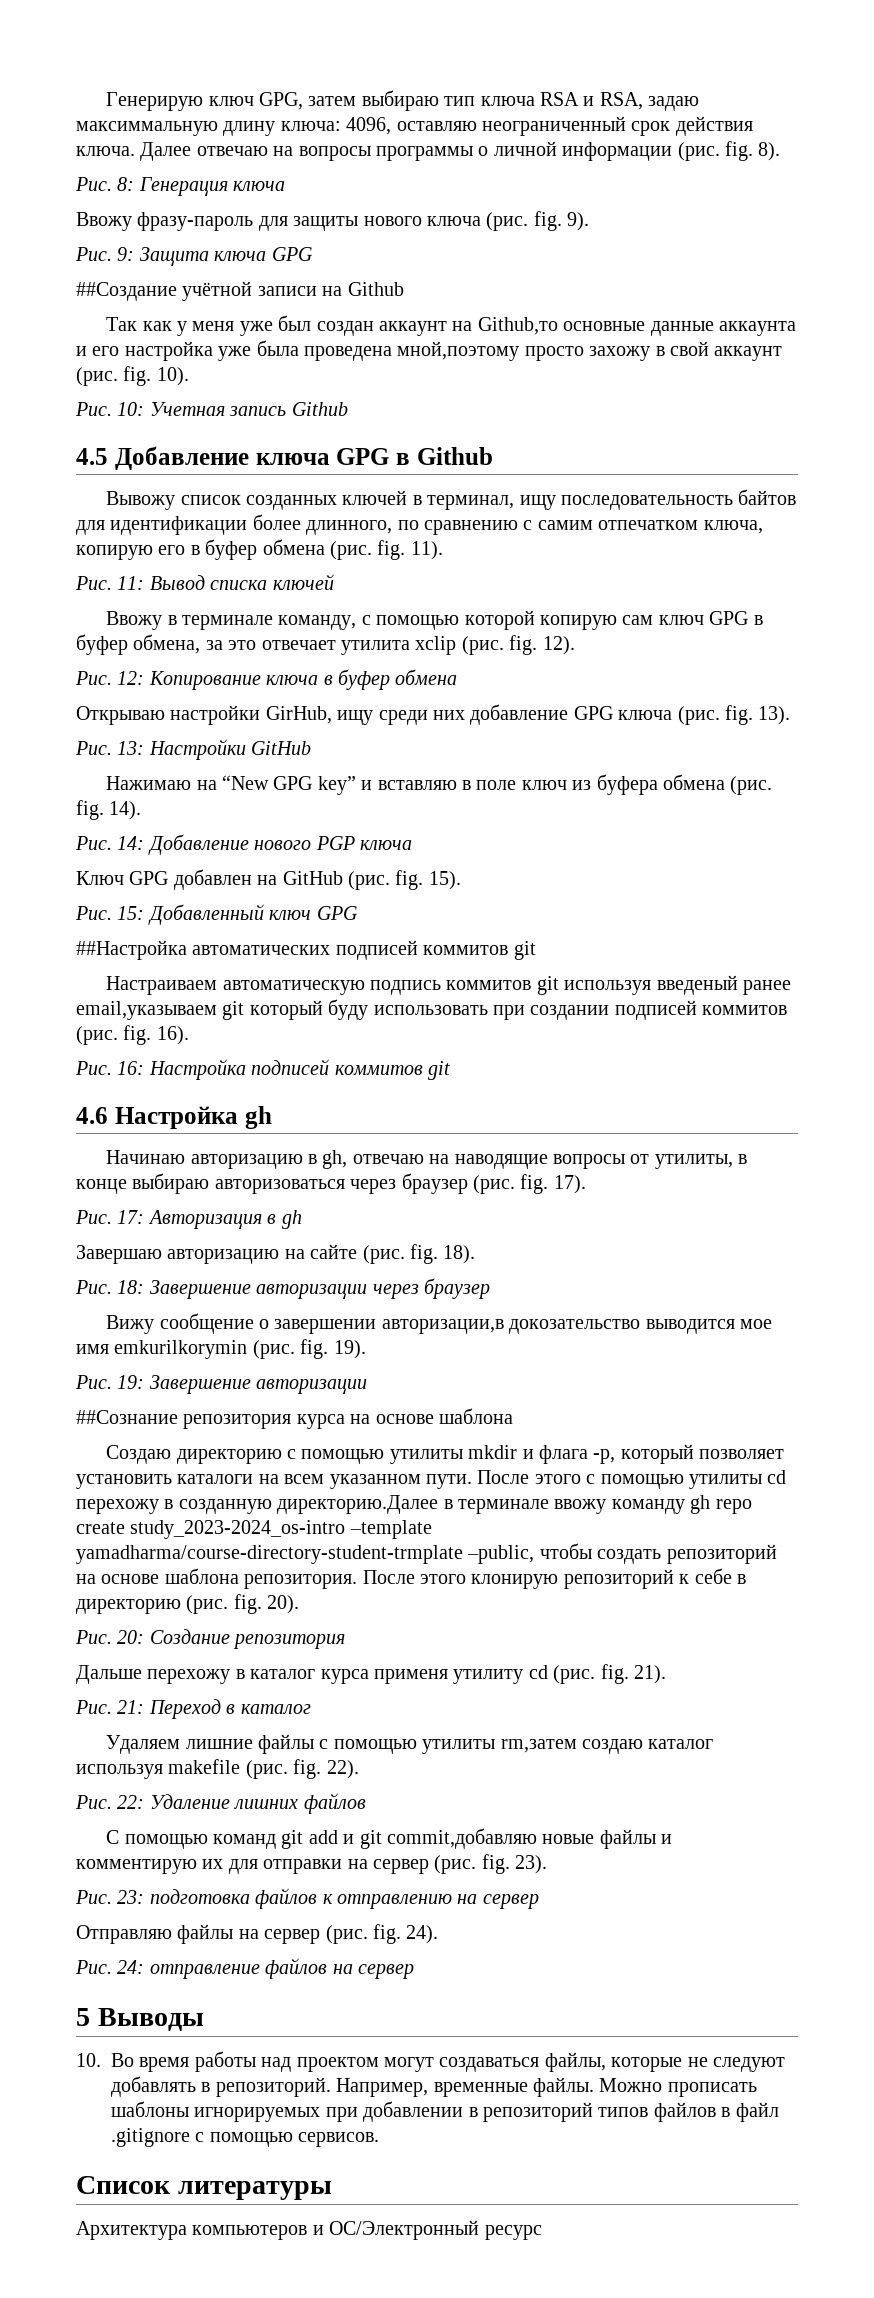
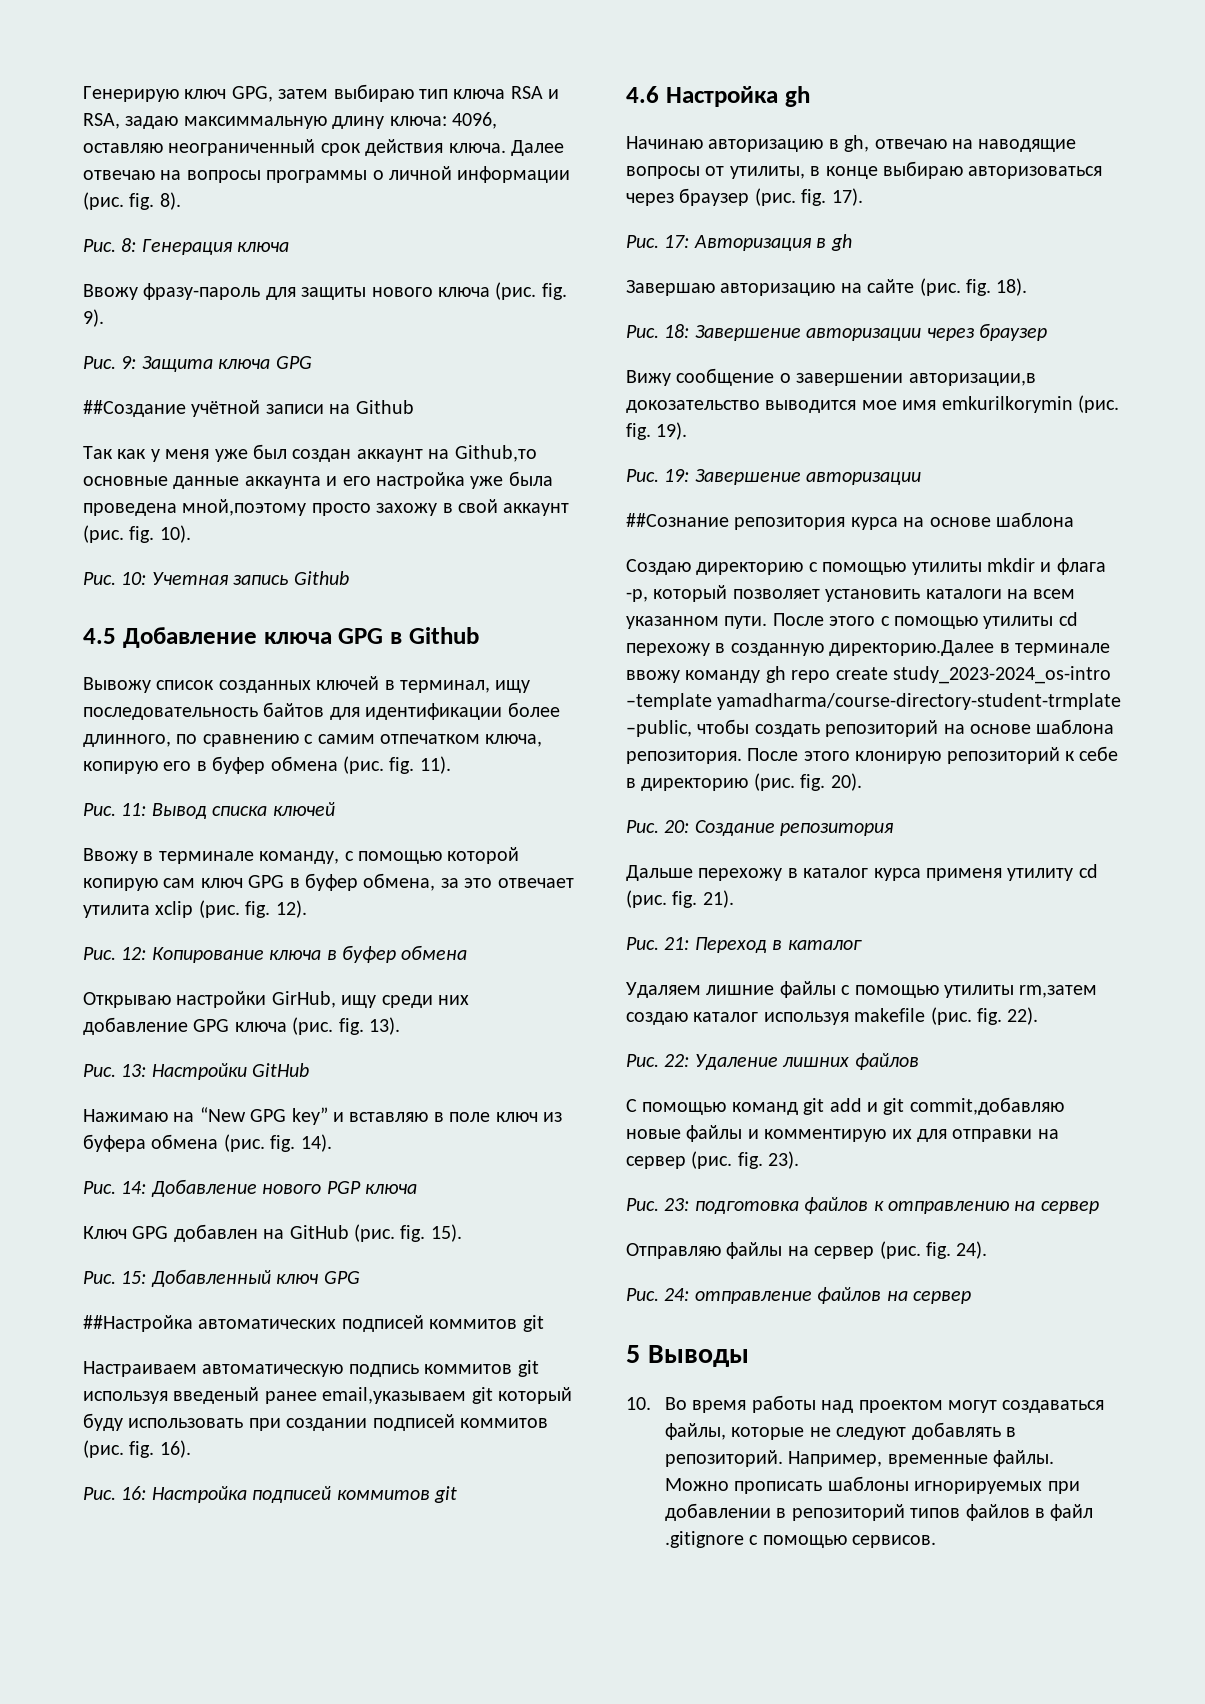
[76,2176,332,2200] [76,2220,542,2240] // Список литературы // Архитектура компьютеров и ОС/Электронный ресурс -> (937, 1541) none

